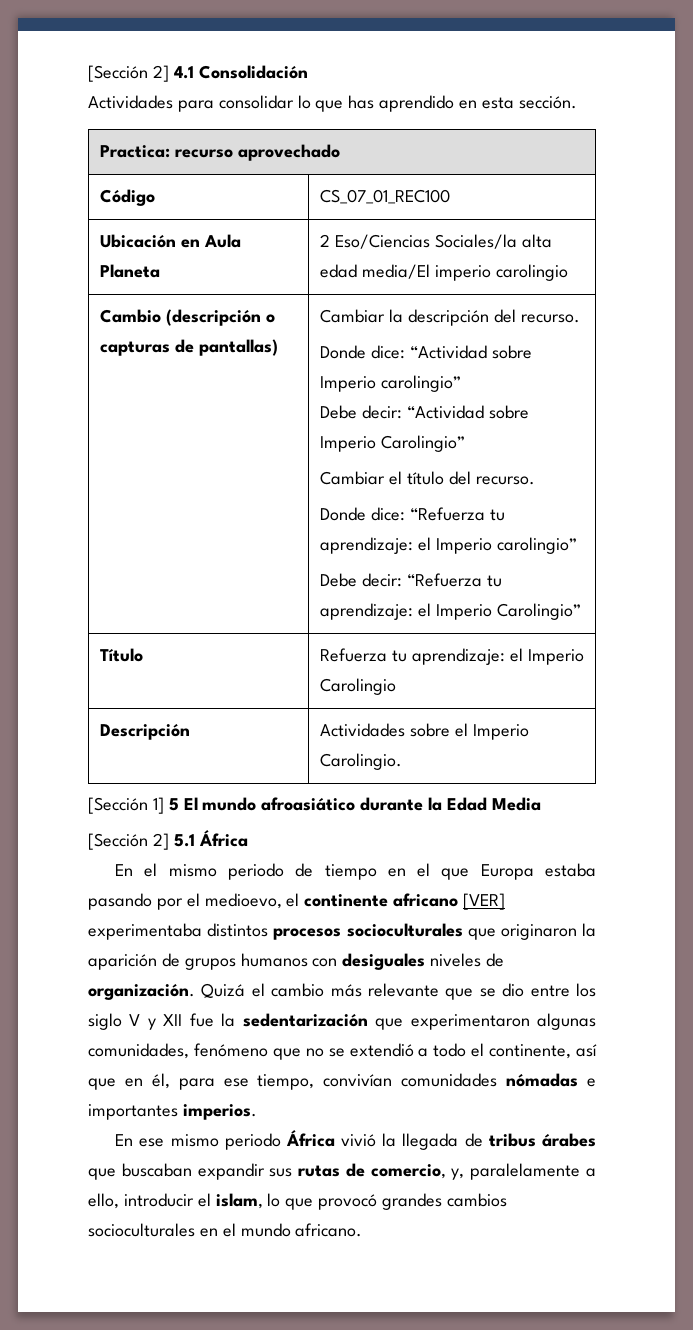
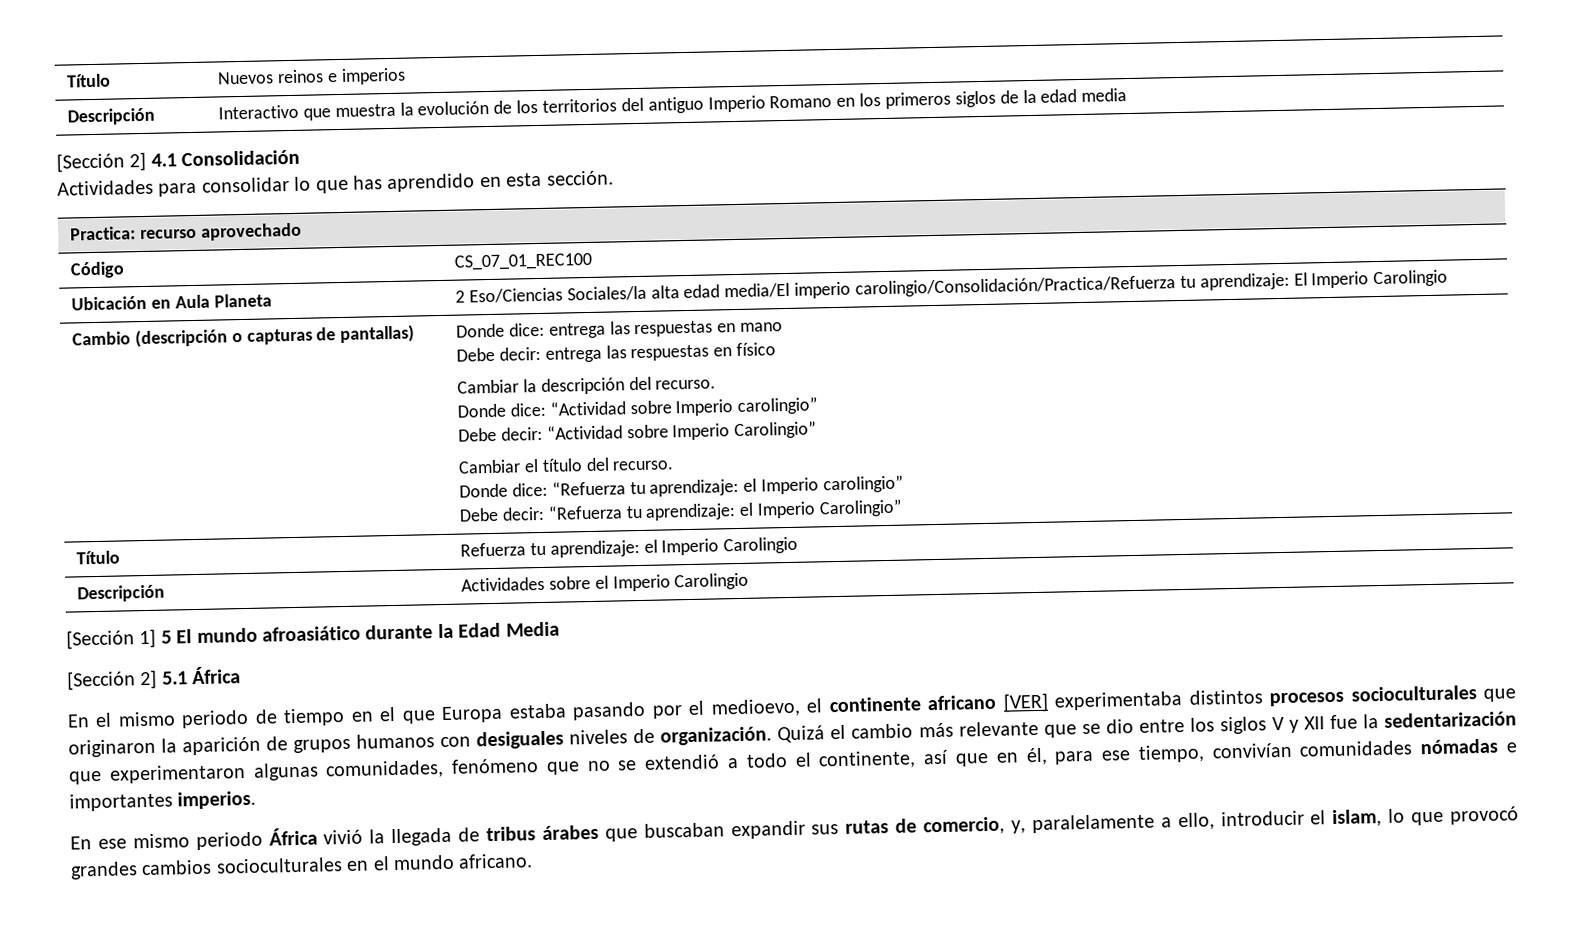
(88, 73) none -> [65,73,111,88] [216,67,406,85] [66,107,155,126] [217,88,1128,121] Título | Nuevos reinos e imperios // Descripción | Interactivo que muestra la evolución de los territorios del antiguo Imperio Romano en los primeros siglos de la edad media //
[495,264,568,281] carolingio -> [854,269,1449,298] carolingio/Consolidación/Practica/Refuerza tu aprendizaje: El Imperio Carolingio
(278, 347) none -> [455,320,784,339] [455,342,777,363] Donde dice: entrega las respuestas en mano // Debe decir: entrega las respuestas en físico //
[320,753,403,770] Carolingio. -> [674,572,750,591] Carolingio
[88,1013,122,1030] siglo -> [1219,716,1267,735] siglos

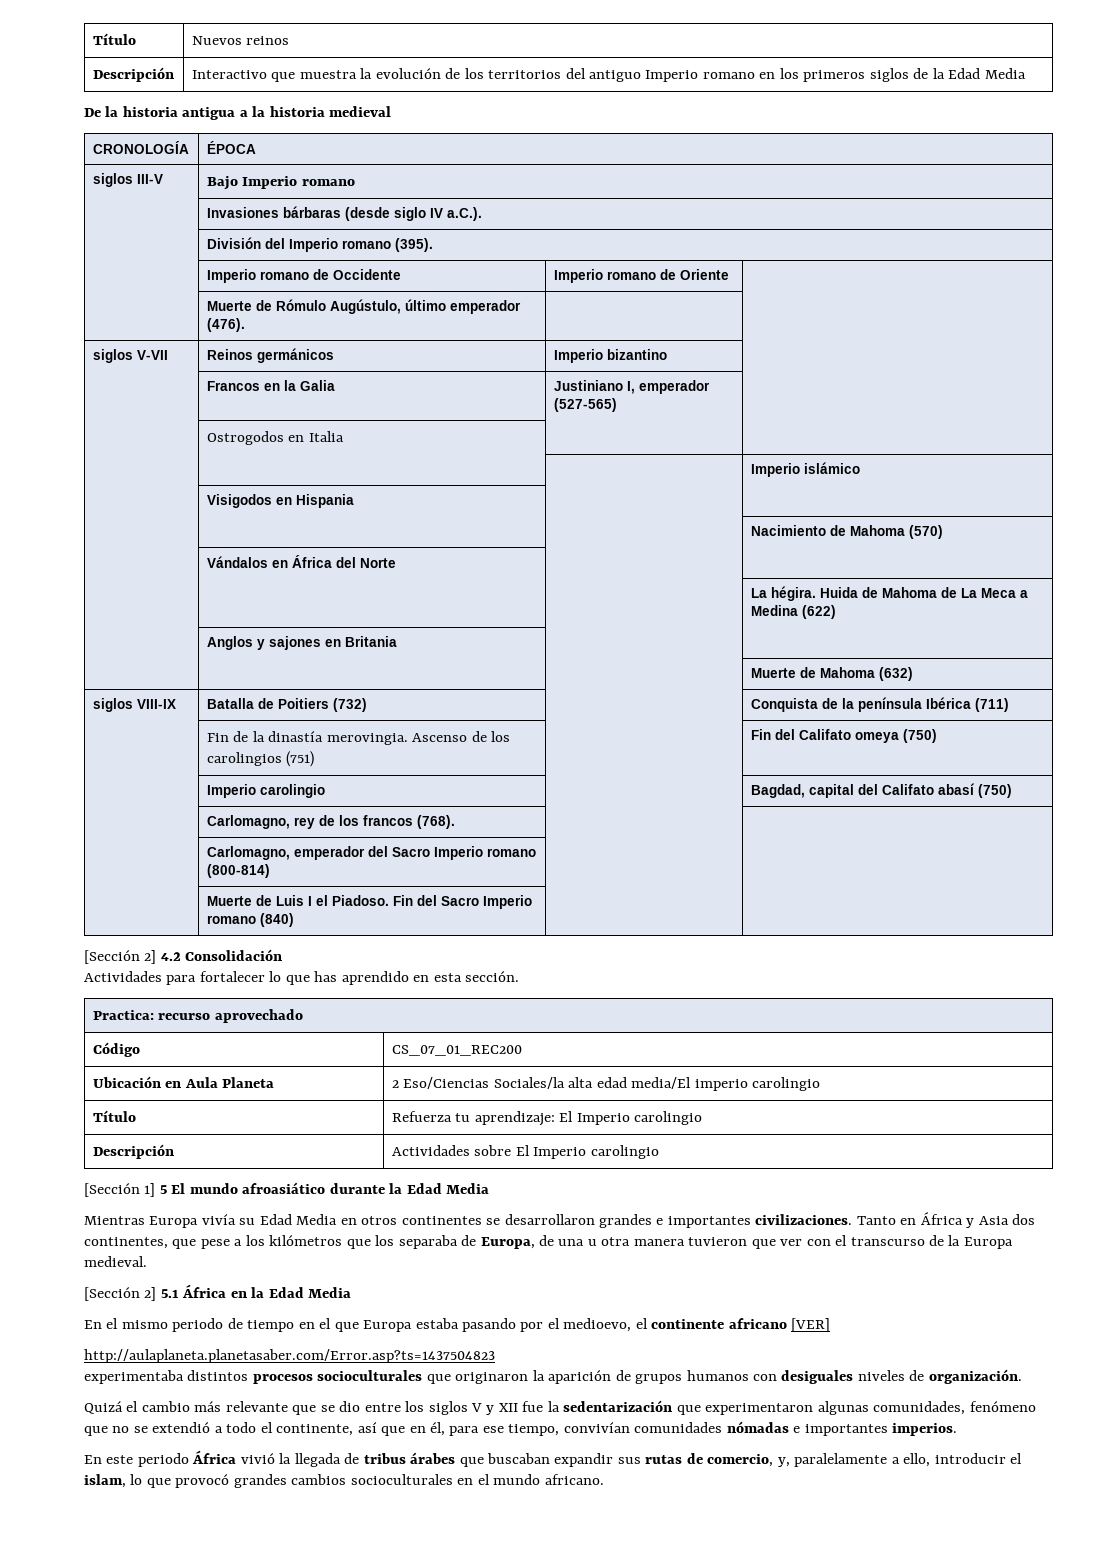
[326,67,406,85] e imperios -> (290, 40) none
[769,95,833,109] Romano -> [702,72,755,79] romano
[1040,88,1128,103] [56,151,177,173] edad media // [Sección 2] 4.1 -> [948,68,1026,79] [84,106,392,120] [92,141,189,154] [206,141,256,154] [92,173,163,187] [206,176,355,190] [206,206,482,221] [206,237,433,252] [206,269,401,283] [553,269,729,283] [206,299,521,314] [206,318,245,332] [92,349,168,363] [206,348,334,363] [553,349,667,363] [206,380,335,391] [553,380,710,394] [553,398,617,412] [206,431,344,445] [750,462,860,477] [206,494,354,508] [750,525,943,539] [206,555,396,568] [750,586,1028,601] [750,605,836,619] [206,636,397,650] [750,667,913,681] [92,698,176,712] [206,698,367,712] [750,697,1009,712] [206,731,511,745] [206,751,315,767] [750,729,937,743] [206,784,325,798] [750,783,1012,798] [206,815,455,829] [206,846,536,860] [206,864,270,878] [206,895,532,909] [206,913,294,927] [84,950,181,964] Edad Media // De la historia antigua a la historia medieval // CRONOLOGÍA | ÉPOCA // siglos III-V | Bajo Imperio romano // | Invasiones bárbaras (desde siglo IV a.C.). // | División del Imperio romano (395). // | Imperio romano de Occidente | Imperio romano de Oriente | // | Muerte de Rómulo Augústulo, último emperador (476). | | // siglos V-VII | Reinos germánicos | Imperio bizantino | // | Francos en la Galia | Justiniano I, emperador (527-565) | // | Ostrogodos en Italia | | // | | | Imperio islámico // | Visigodos en Hispania | | // | | | Nacimiento de Mahoma (570) // | Vándalos en África del Norte | | // | | | La hégira. Huida de Mahoma de La Meca a Medina (622) // | Anglos y sajones en Britania | | // | | | Muerte de Mahoma (632) // siglos VIII-IX | Batalla de Poitiers (732) | | Conquista de la península Ibérica (711) // | Fin de la dinastía merovingia. Ascenso de los carolingios (751) | | Fin del Califato omeya (750) // | Imperio carolingio | | Bagdad, capital del Califato abasí (750) // | Carlomagno, rey de los francos (768). | | // | Carlomagno, emperador del Sacro Imperio romano (800-814) | | // | Muerte de Luis I el Piadoso. Fin del Sacro Imperio romano (840) | | // [Sección 2] 4.2
[201,177,290,193] consolidar -> [199,971,265,982] fortalecer
[453,252,592,271] CS_07_01_REC100 -> [391,1045,522,1056] CS_07_01_REC200
[854,269,1449,298] [71,324,416,348] [455,320,784,339] [455,342,777,363] [456,376,717,395] [456,396,819,418] [457,420,818,442] [457,457,675,474] [458,474,904,498] [458,498,903,522] carolingio/Consolidación/Practica/Refuerza tu aprendizaje: El Imperio Carolingio // Cambio (descripción o capturas de pantallas) | Donde dice: entrega las respuestas en mano // Debe decir: entrega las respuestas en físico // Cambiar la descripción del recurso. // Donde dice: “Actividad sobre Imperio carolingio” // Debe decir: “Actividad sobre Imperio Carolingio” // Cambiar el título del recurso. // Donde dice: “Refuerza tu aprendizaje: el Imperio carolingio” // Debe decir: “Refuerza tu aprendizaje: el Imperio Carolingio” -> [752,1077,821,1091] carolingio
[643,536,799,556] el Imperio Carolingio -> [559,1111,703,1125] El Imperio carolingio
[594,572,750,592] el Imperio Carolingio -> [515,1145,659,1159] El Imperio carolingio
(560, 629) none -> [84,1212,1036,1228] [84,1235,1013,1249] [84,1256,147,1267] // Mientras Europa vivía su Edad Media en otros continentes se desarrollaron grandes e importantes civilizaciones. Tanto en África y Asia dos continentes, que pese a los kilómetros que los separaba de Europa, de una u otra manera tuvieron que ver con el transcurso de la Europa medieval.
(242, 675) none -> [230,1287,352,1298] en la Edad Media
(1049, 702) none -> [84,1349,495,1363] // http://aulaplaneta.planetasaber.com/Error.asp?ts=1437504823 //
(773, 736) none -> (1022, 1376) //
[97,833,190,850] ese mismo -> [106,1455,134,1464] este

